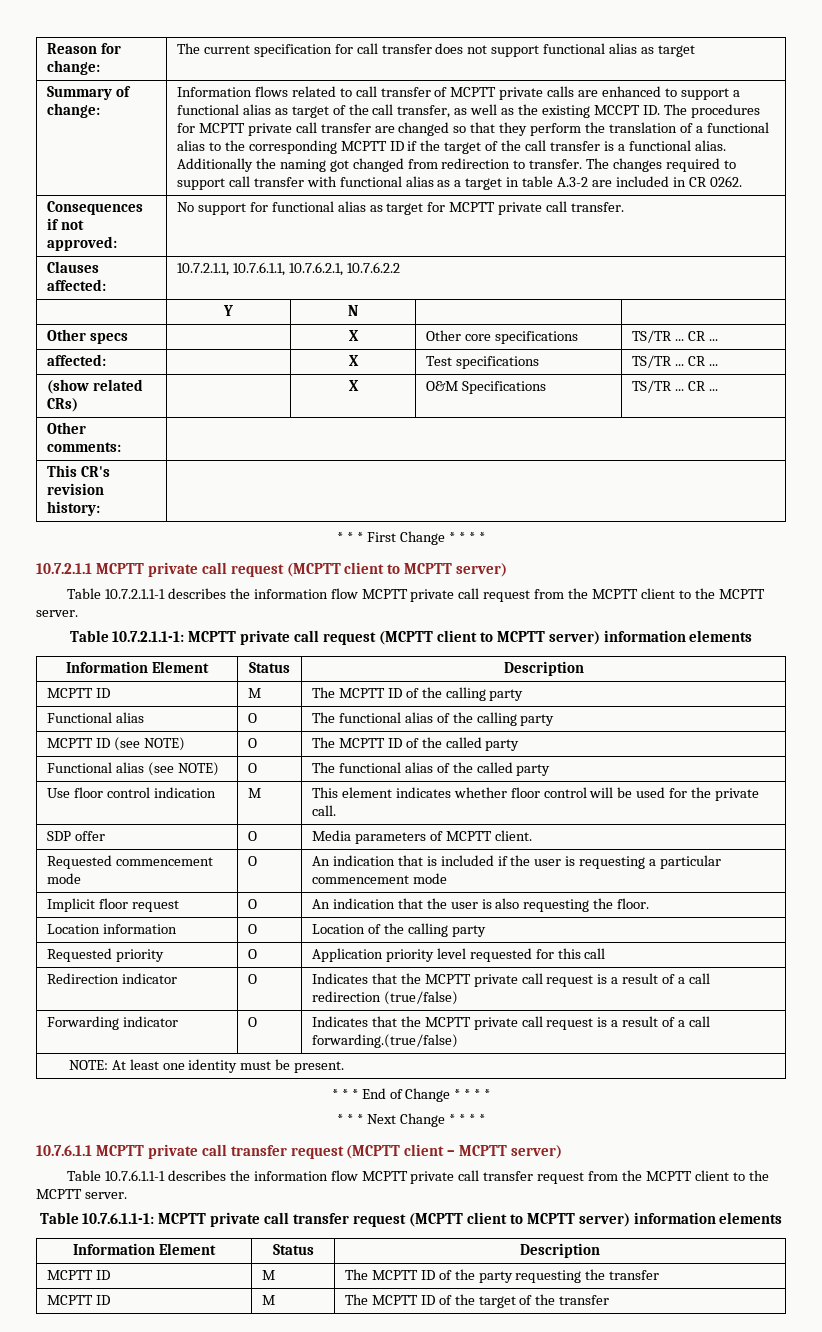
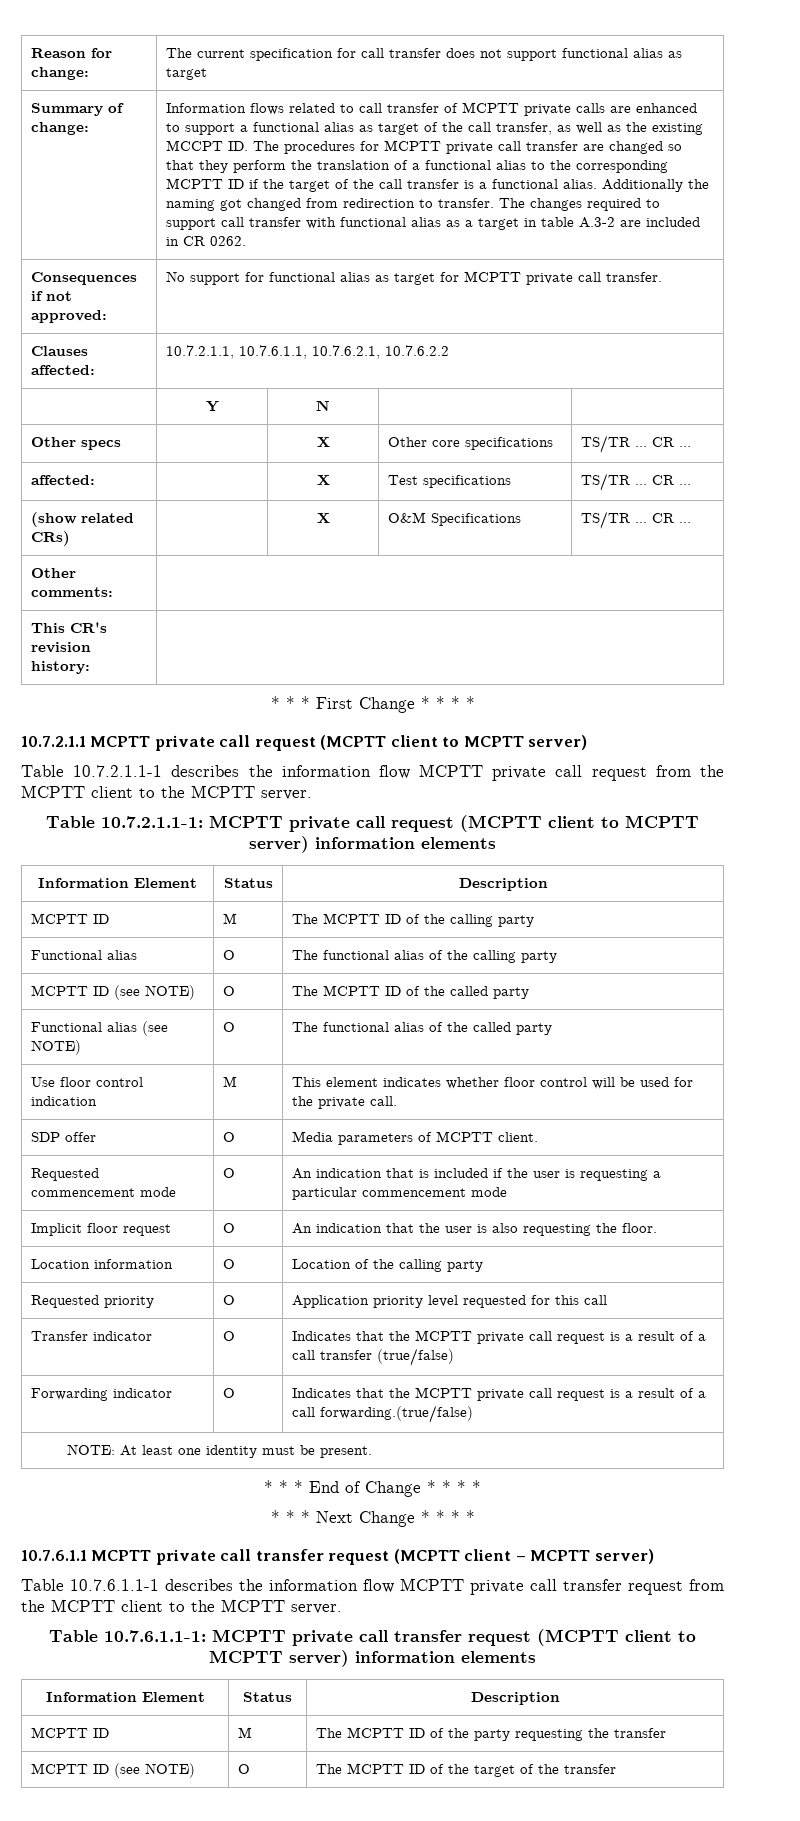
[46,973,119,984] Redirection -> [30,1331,88,1341] Transfer
[311,991,381,1002] redirection -> [319,1350,372,1360] transfer
[261,1295,275,1305] | M -> [113,1763,195,1778] [237,1764,250,1774] (see NOTE) | O

